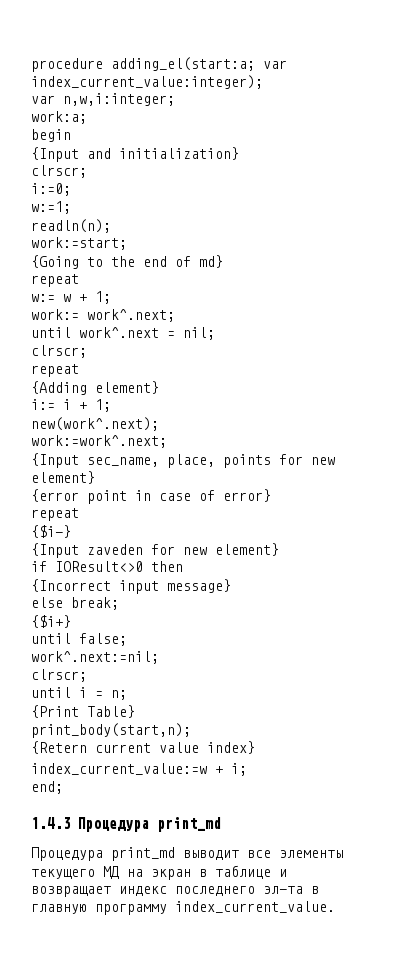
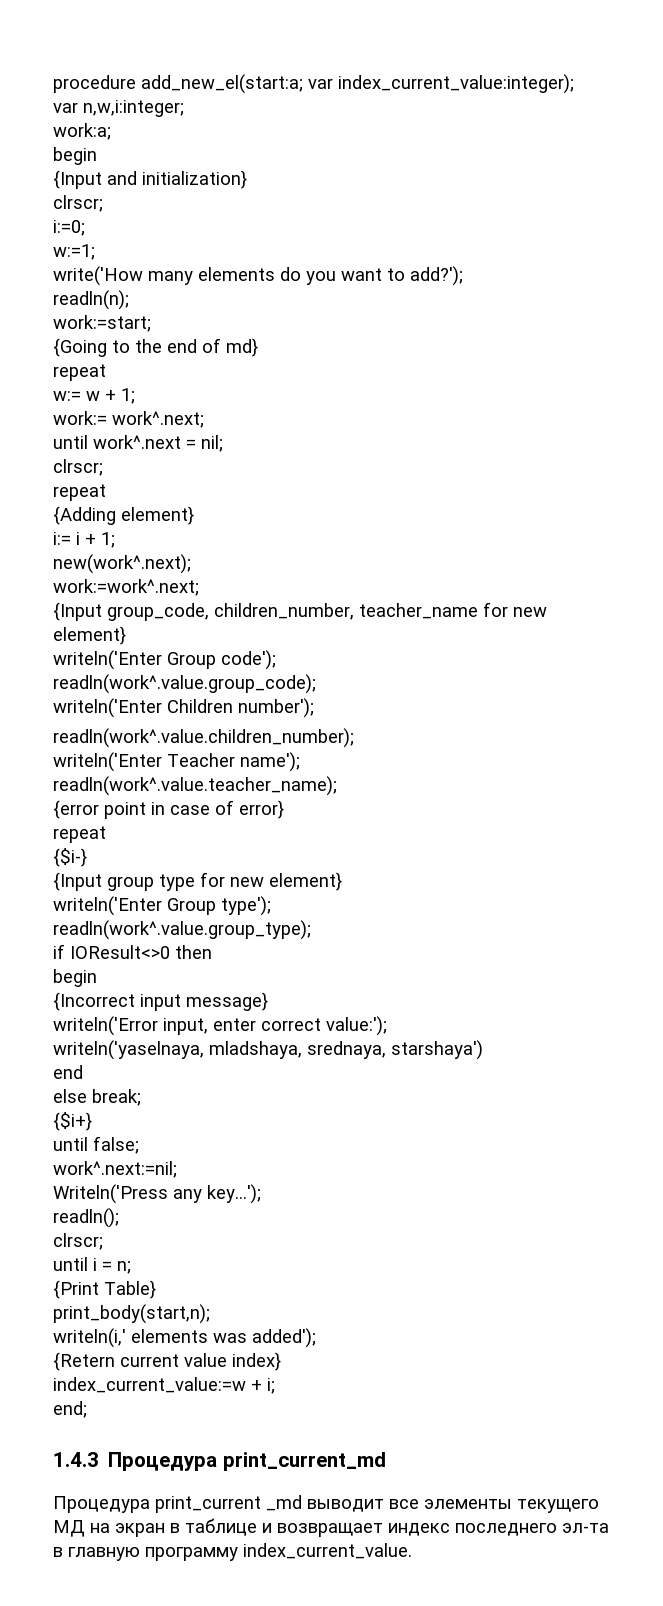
[111,57,255,71] adding_el(start:a; -> [141,74,303,94] add_new_el(start:a;
(71, 207) none -> [53,266,463,286] // write('How many elements do you want to add?');
[87,454,335,468] [31,471,95,484] sec_name, place, points for new element} -> [107,602,547,621] [53,626,126,645] [53,650,276,670] [53,674,316,694] [53,698,314,718] [53,728,354,748] [53,752,300,772] [53,776,337,796] group_code, children_number, teacher_name for new element} // writeln('Enter Group code'); // readln(work^.value.group_code); // writeln('Enter Children number'); // readln(work^.value.children_number); // writeln('Enter Teacher name'); // readln(work^.value.teacher_name);
[87,543,279,556] zaveden for new element} -> [107,872,342,891] [53,896,271,916] [53,920,311,940] group type for new element} // writeln('Enter Group type'); // readln(work^.value.group_type);
(183, 566) none -> [53,969,97,987] // begin
(231, 586) none -> [53,1016,387,1036] [53,1040,483,1060] [53,1065,83,1079] // writeln('Error input, enter correct value:'); // writeln('yaselnaya, mladshaya, srednaya, starshaya') // end
(159, 657) none -> [53,1184,261,1204] [53,1208,119,1228] // Writeln('Press any key...'); // readln();
(191, 730) none -> [53,1328,316,1348] // writeln(i,' elements was added');
[156,817,221,832] [31,847,175,861] print_md // Процедура print_md -> [222,1452,386,1471] [53,1495,302,1513] print_current_md // Процедура print_current _md

